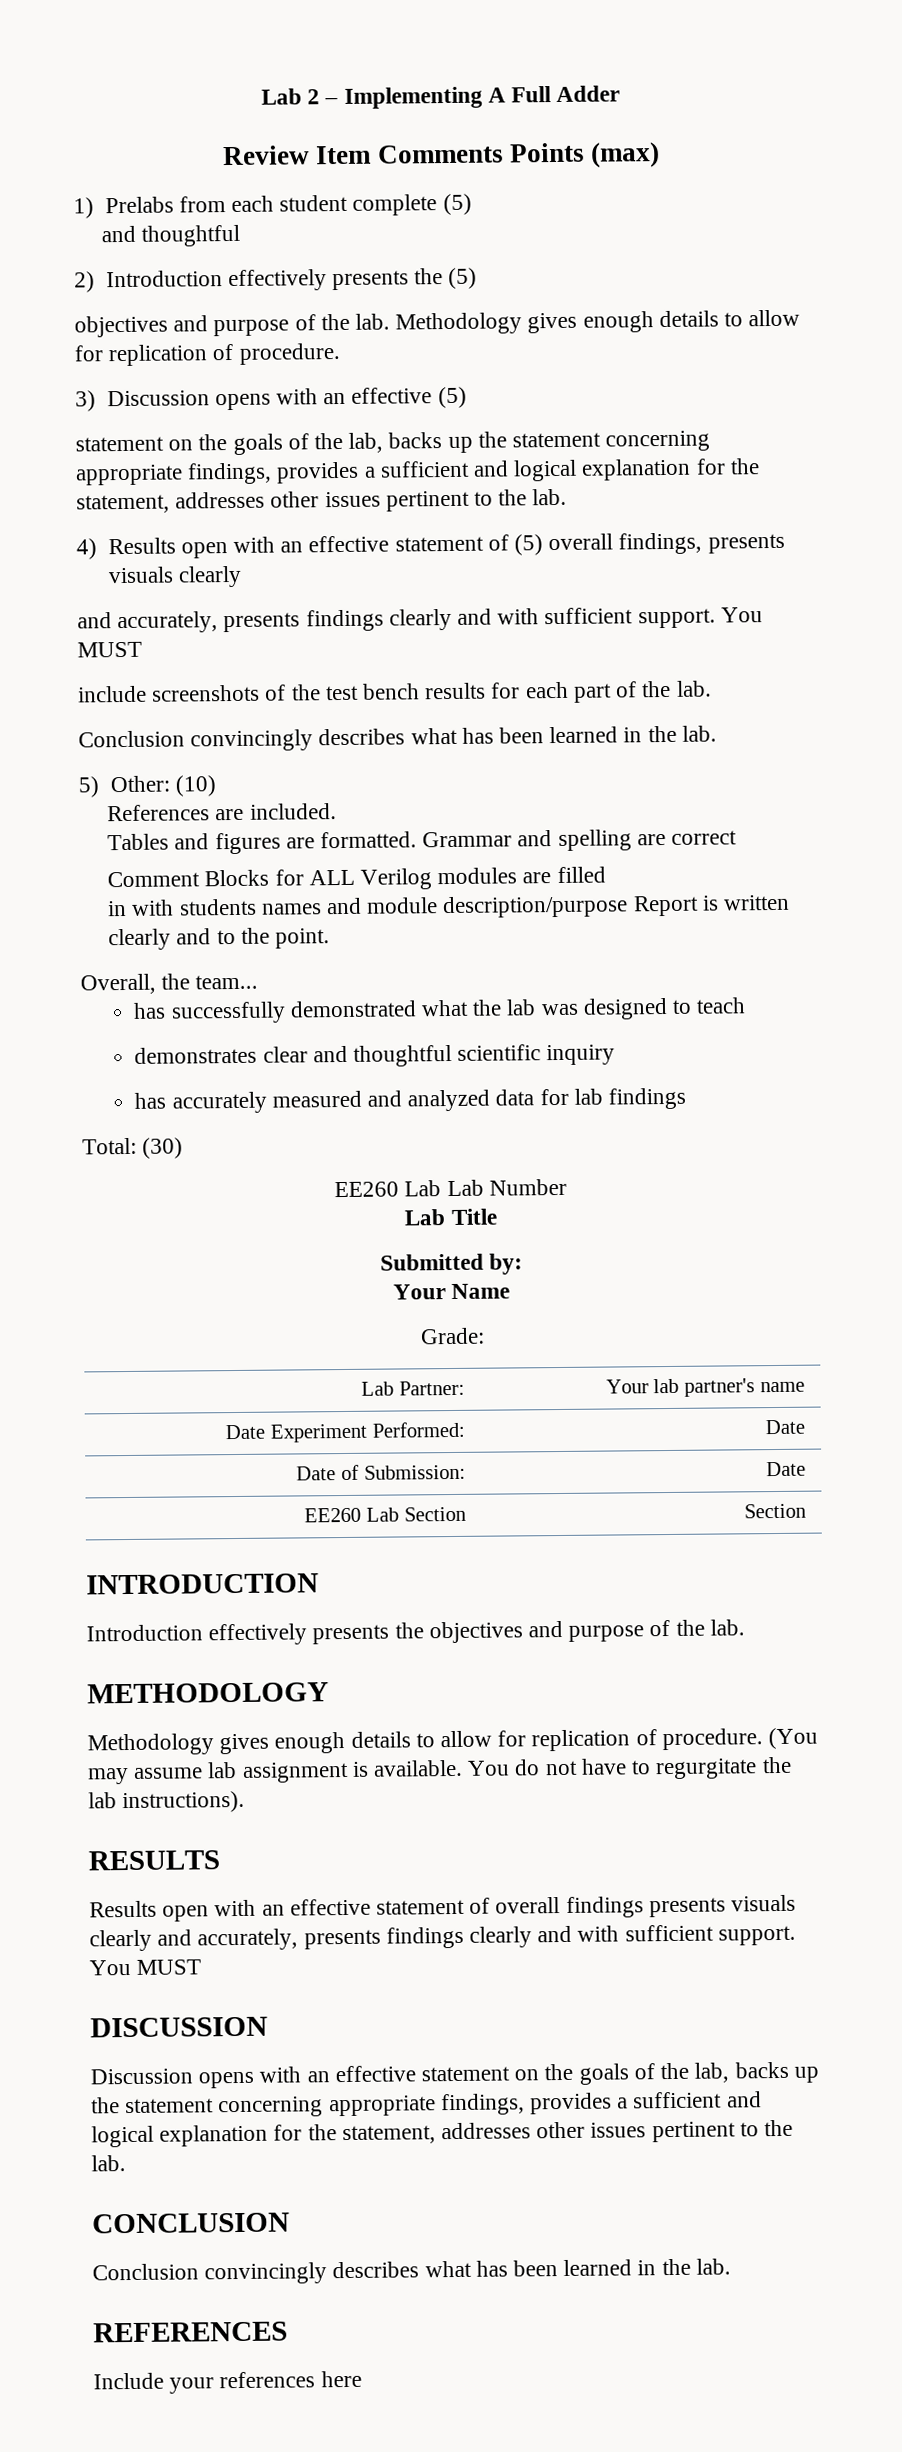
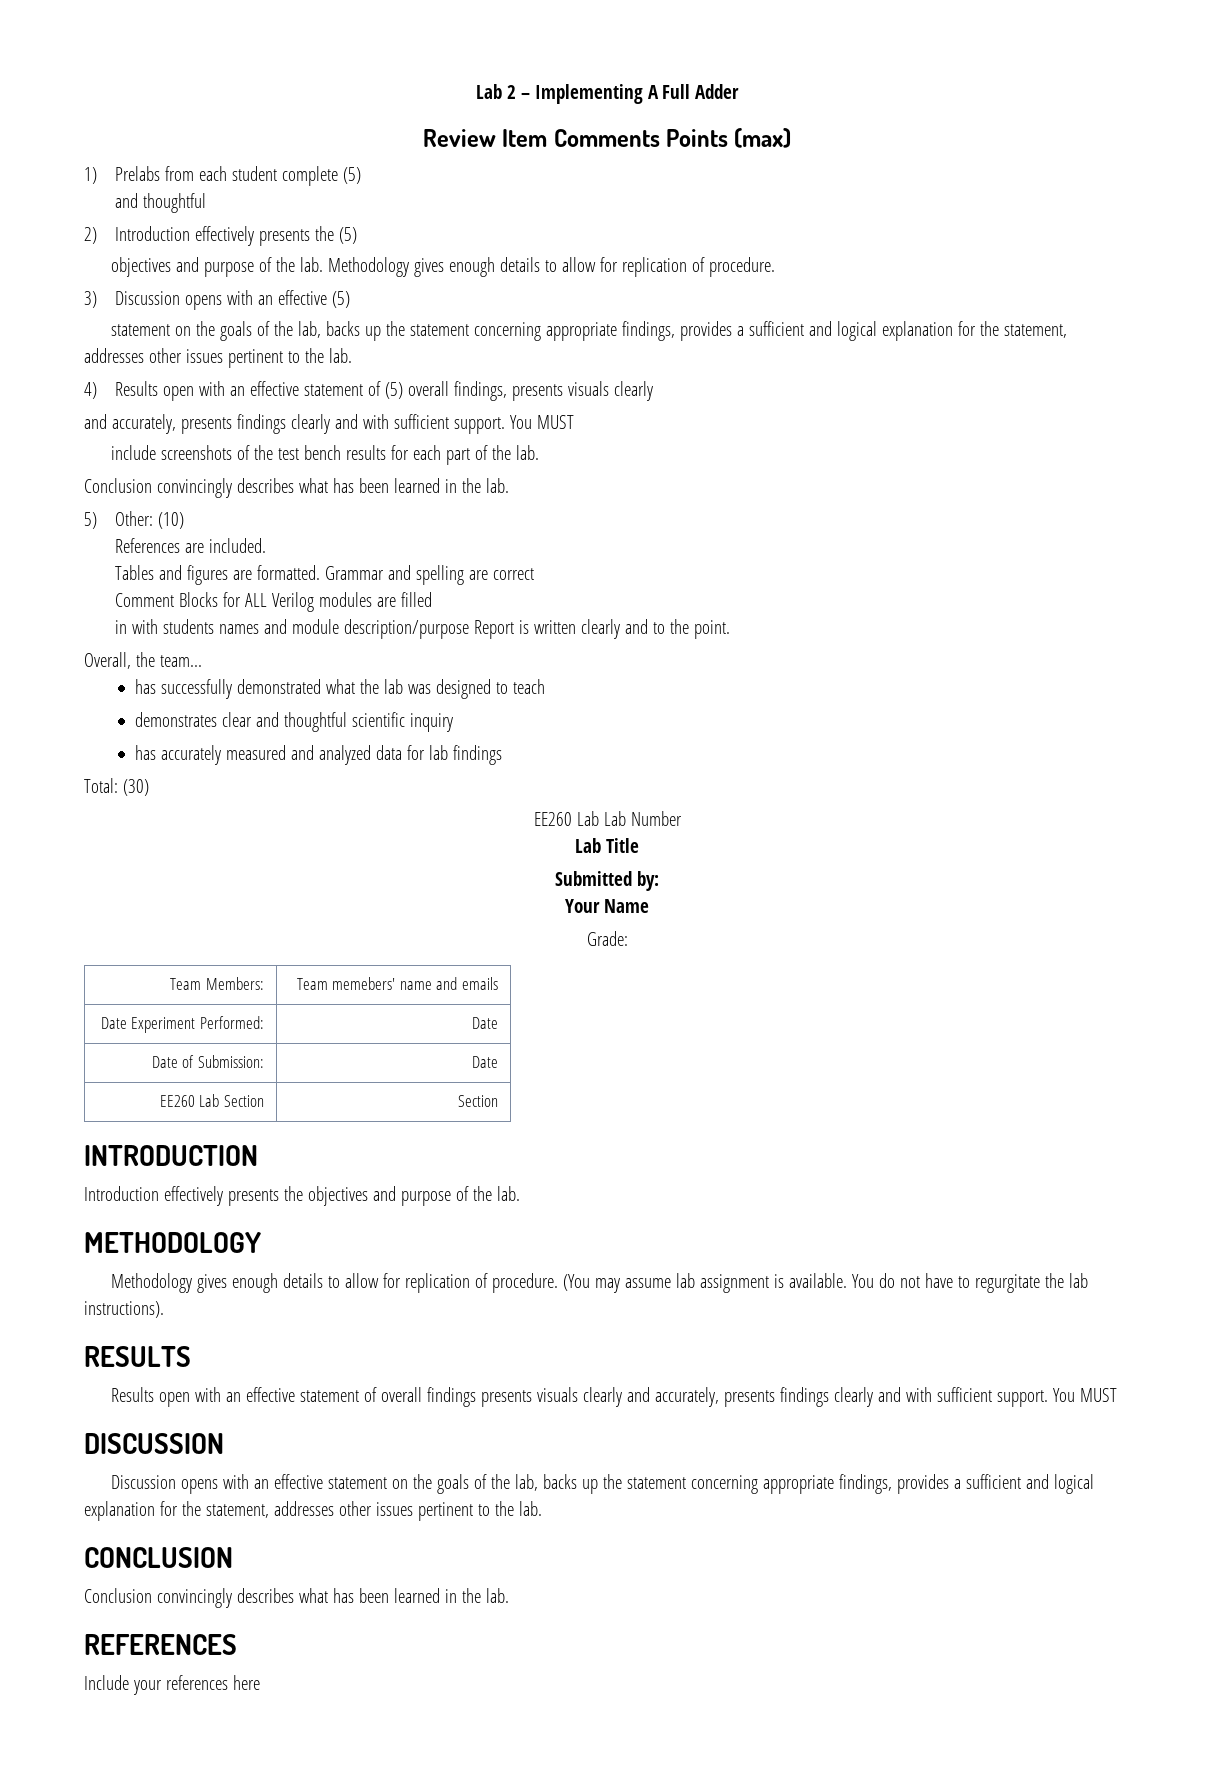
[361,1380,465,1396] [605,1378,756,1397] Lab Partner: | Your lab partner's -> [170,977,264,990] [297,977,396,990] Team Members: | Team memebers'
(805, 1387) none -> [436,977,498,990] and emails

